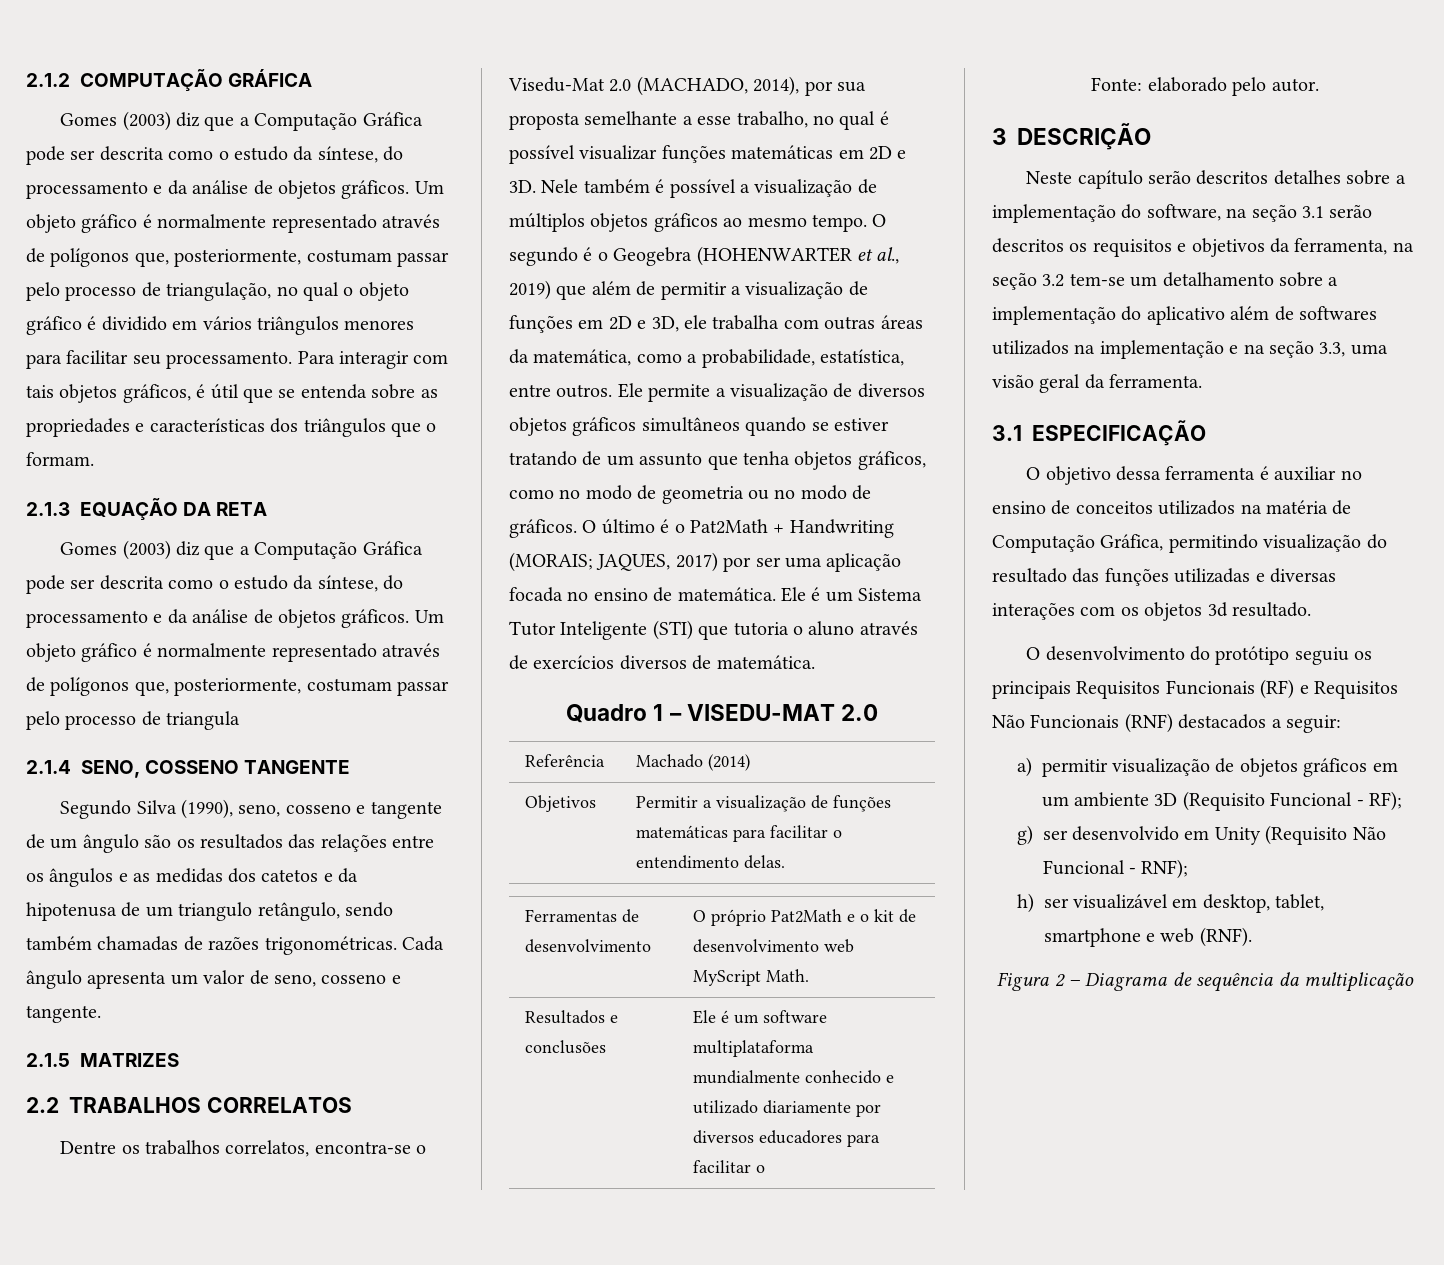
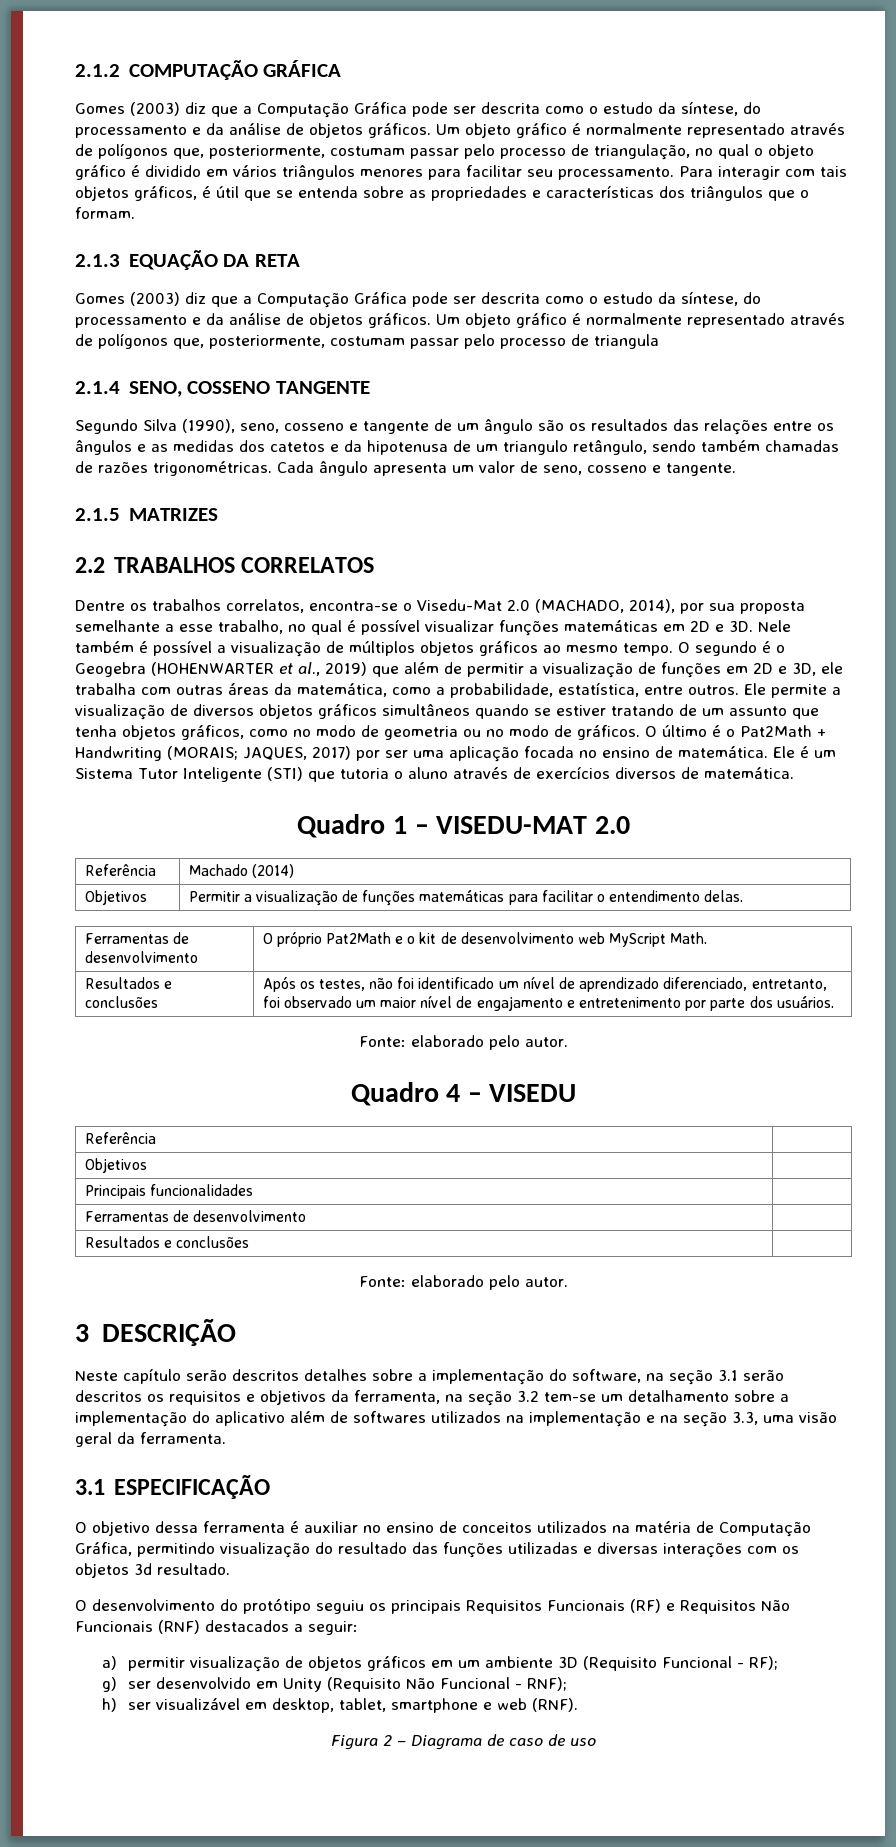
[692,1010,827,1024] [692,1040,814,1057] [692,1070,894,1084] [692,1100,881,1117] [692,1130,880,1147] [692,1160,765,1173] Ele é um software multiplataforma mundialmente conhecido e utilizado diariamente por diversos educadores para facilitar o -> [262,976,827,992] [262,995,834,1011] [359,1035,568,1050] [350,1082,577,1106] [84,1132,156,1144] [84,1158,147,1173] [84,1184,253,1199] [84,1210,306,1222] [84,1236,249,1248] Após os testes, não foi identificado um nível de aprendizado diferenciado, entretanto, foi observado um maior nível de engajamento e entretenimento por parte dos usuários. // Fonte: elaborado pelo autor. // Quadro 4 – VISEDU // Referência | // Objetivos | // Principais funcionalidades | // Ferramentas de desenvolvimento | // Resultados e conclusões |
[1196,972,1414,992] sequência da multiplicação -> [509,1734,596,1746] caso de uso

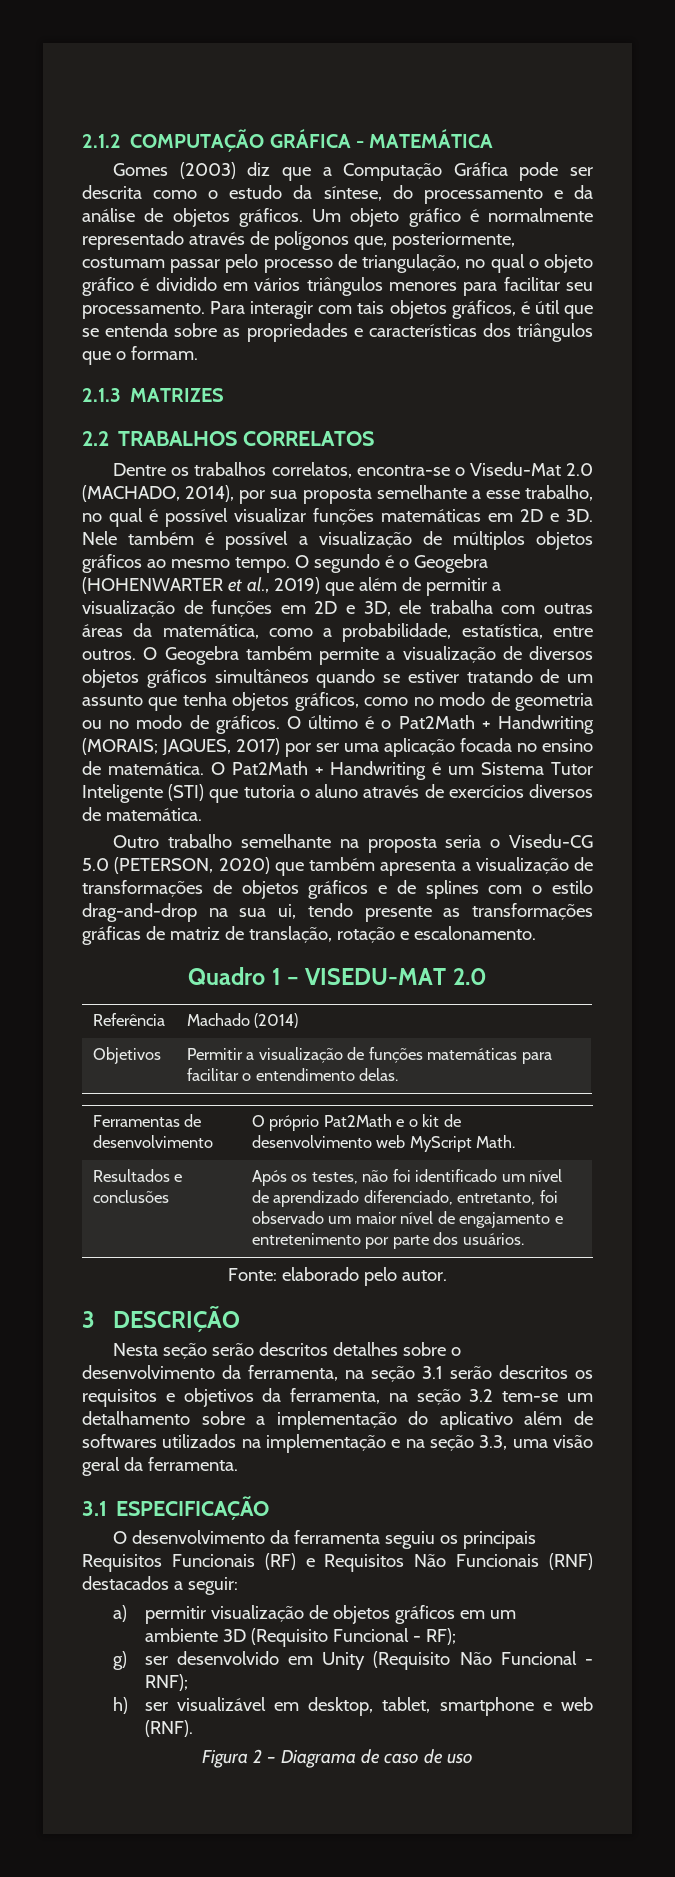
(342, 68) none -> [356,129,494,148] - MATEMÁTICA
[128,250,300,270] [75,291,761,308] [75,313,845,328] [75,333,659,349] [75,381,370,397] [75,419,834,435] [75,440,839,455] [75,461,736,476] [75,508,120,521] EQUAÇÃO DA RETA // Gomes (2003) diz que a Computação Gráfica pode ser descrita como o estudo da síntese, do processamento e da análise de objetos gráficos. Um objeto gráfico é normalmente representado através de polígonos que, posteriormente, costumam passar pelo processo de triangula // 2.1.4 SENO, COSSENO TANGENTE // Segundo Silva (1990), seno, cosseno e tangente de um ângulo são os resultados das relações entre os ângulos e as medidas dos catetos e da hipotenusa de um triangulo retângulo, sendo também chamadas de razões trigonométricas. Cada ângulo apresenta um valor de seno, cosseno e tangente. // 2.1.5 -> (121, 395) none
[744,683,766,695] Ele -> [143,646,312,665] O Geogebra também
[773,746,795,758] Ele -> [210,761,427,780] O Pat2Math + Handwriting
(794, 773) none -> [113,834,593,853] [82,857,593,876] [82,880,593,899] [82,903,593,922] [82,926,536,945] // Outro trabalho semelhante na proposta seria o Visedu-CG 5.0 (PETERSON, 2020) que também apresenta a visualização de transformações de objetos gráficos e de splines com o estilo drag-and-drop na sua ui, tendo presente as transformações gráficas de matriz de translação, rotação e escalonamento.
[350,1082,577,1106] [84,1132,156,1144] [84,1158,147,1173] [84,1184,253,1199] [84,1210,306,1222] [84,1236,249,1248] [359,1275,568,1290] // Quadro 4 – VISEDU // Referência | // Objetivos | // Principais funcionalidades | // Ferramentas de desenvolvimento | // Resultados e conclusões | // Fonte: elaborado pelo autor. -> (447, 1275) none
[75,1368,181,1384] Neste capítulo -> [113,1343,208,1359] Nesta seção
[418,1369,641,1385] a implementação do software, -> [451,1347,462,1356] [82,1365,338,1381] o desenvolvimento da ferramenta,
[92,1521,811,1537] [75,1542,799,1558] [75,1563,230,1578] [75,1598,311,1614] objetivo dessa ferramenta é auxiliar no ensino de conceitos utilizados na matéria de Computação Gráfica, permitindo visualização do resultado das funções utilizadas e diversas interações com os objetos 3d resultado. // O desenvolvimento do protótipo -> [132,1530,381,1544] desenvolvimento da ferramenta

